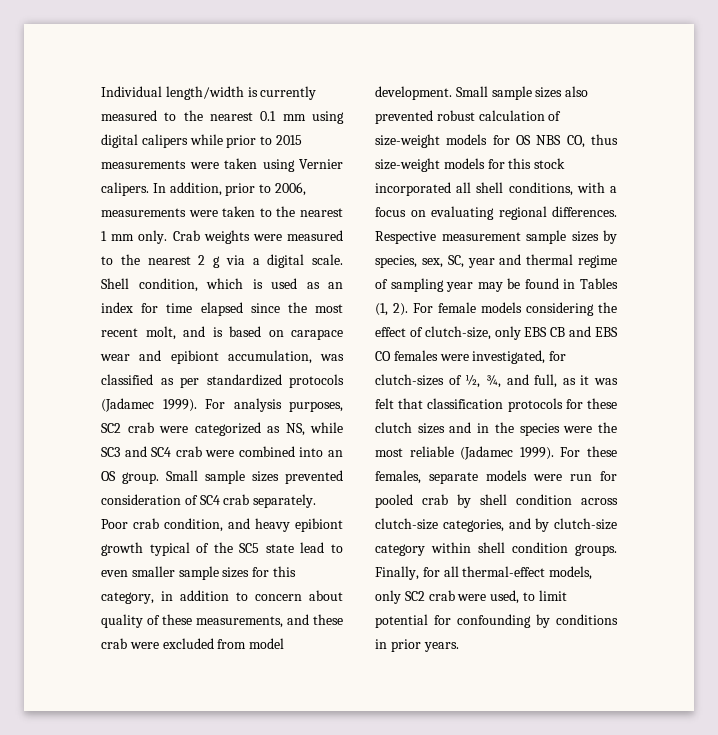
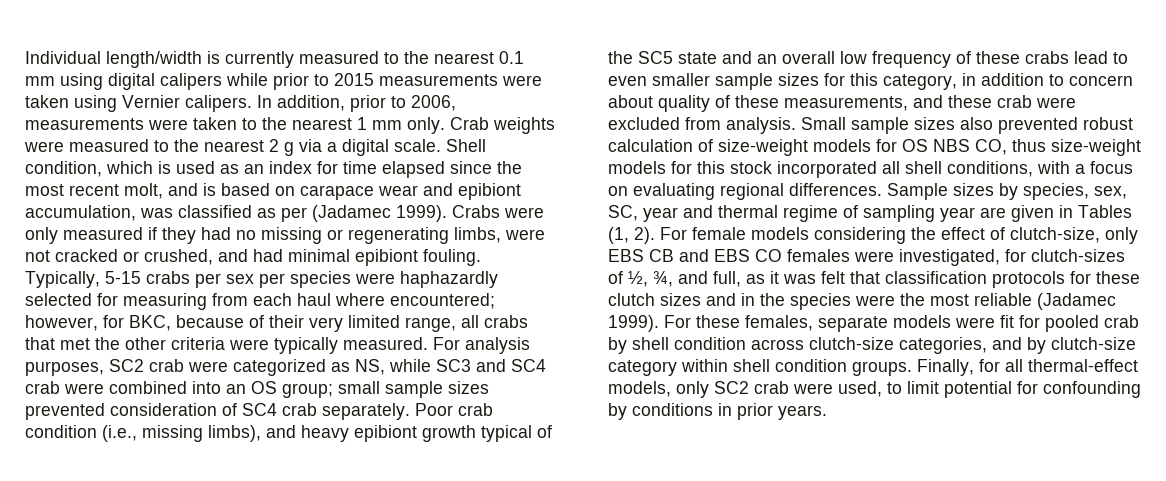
[206,374,344,388] [101,398,197,412] standardized protocols (Jadamec 1999). -> [312,205,544,222] [25,227,545,244] [25,249,481,266] [25,271,498,288] [25,293,495,310] [25,315,528,332] [25,337,428,354] (Jadamec 1999). Crabs were only measured if they had no missing or regenerating limbs, were not cracked or crushed, and had minimal epibiont fouling. Typically, 5-15 crabs per sex per species were haphazardly selected for measuring from each haul where encountered; however, for BKC, because of their very limited range, all crabs that met the other criteria were typically measured.
[122,470,198,484] group. Small -> [282,381,380,398] group; small
[164,518,223,532] condition, -> [25,425,261,442] condition (i.e., missing limbs),
(294, 548) none -> [722,51,1069,68] and an overall low frequency of these crabs
[249,638,285,649] [375,86,452,100] model development. -> [726,117,796,134] analysis.
[375,230,566,244] Respective measurement sample -> [887,183,948,200] Sample
[477,278,559,292] may be found -> [980,205,1054,222] are given
[570,474,592,481] run -> [1000,315,1014,328] fit

